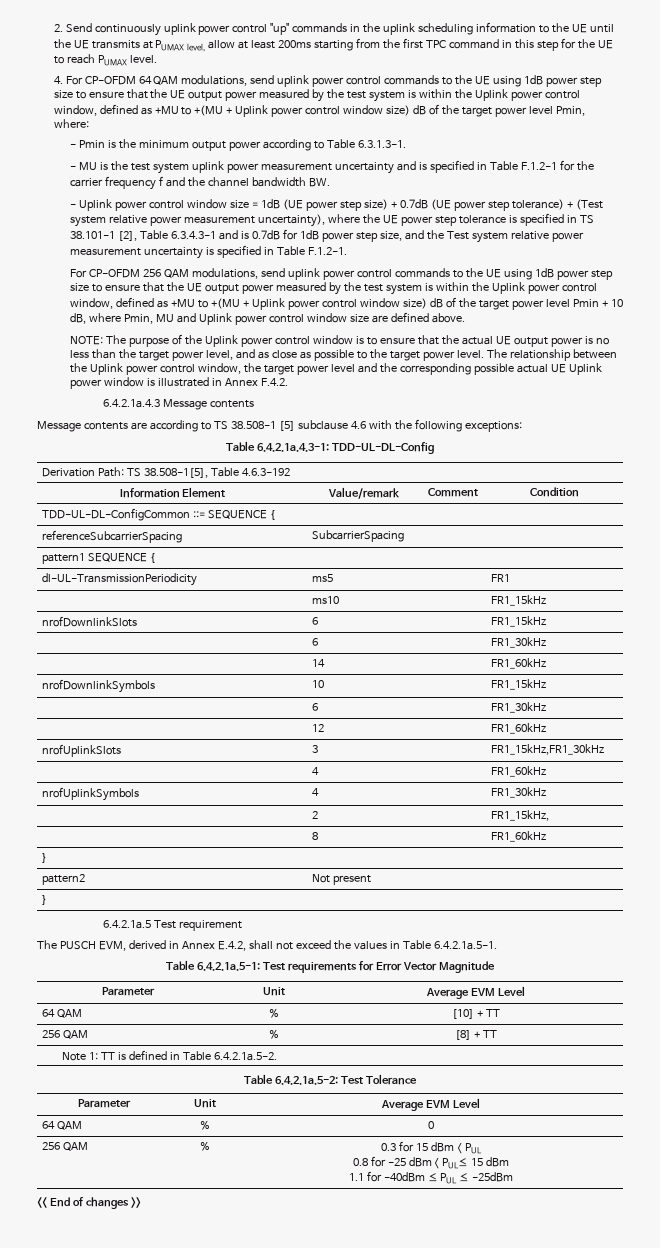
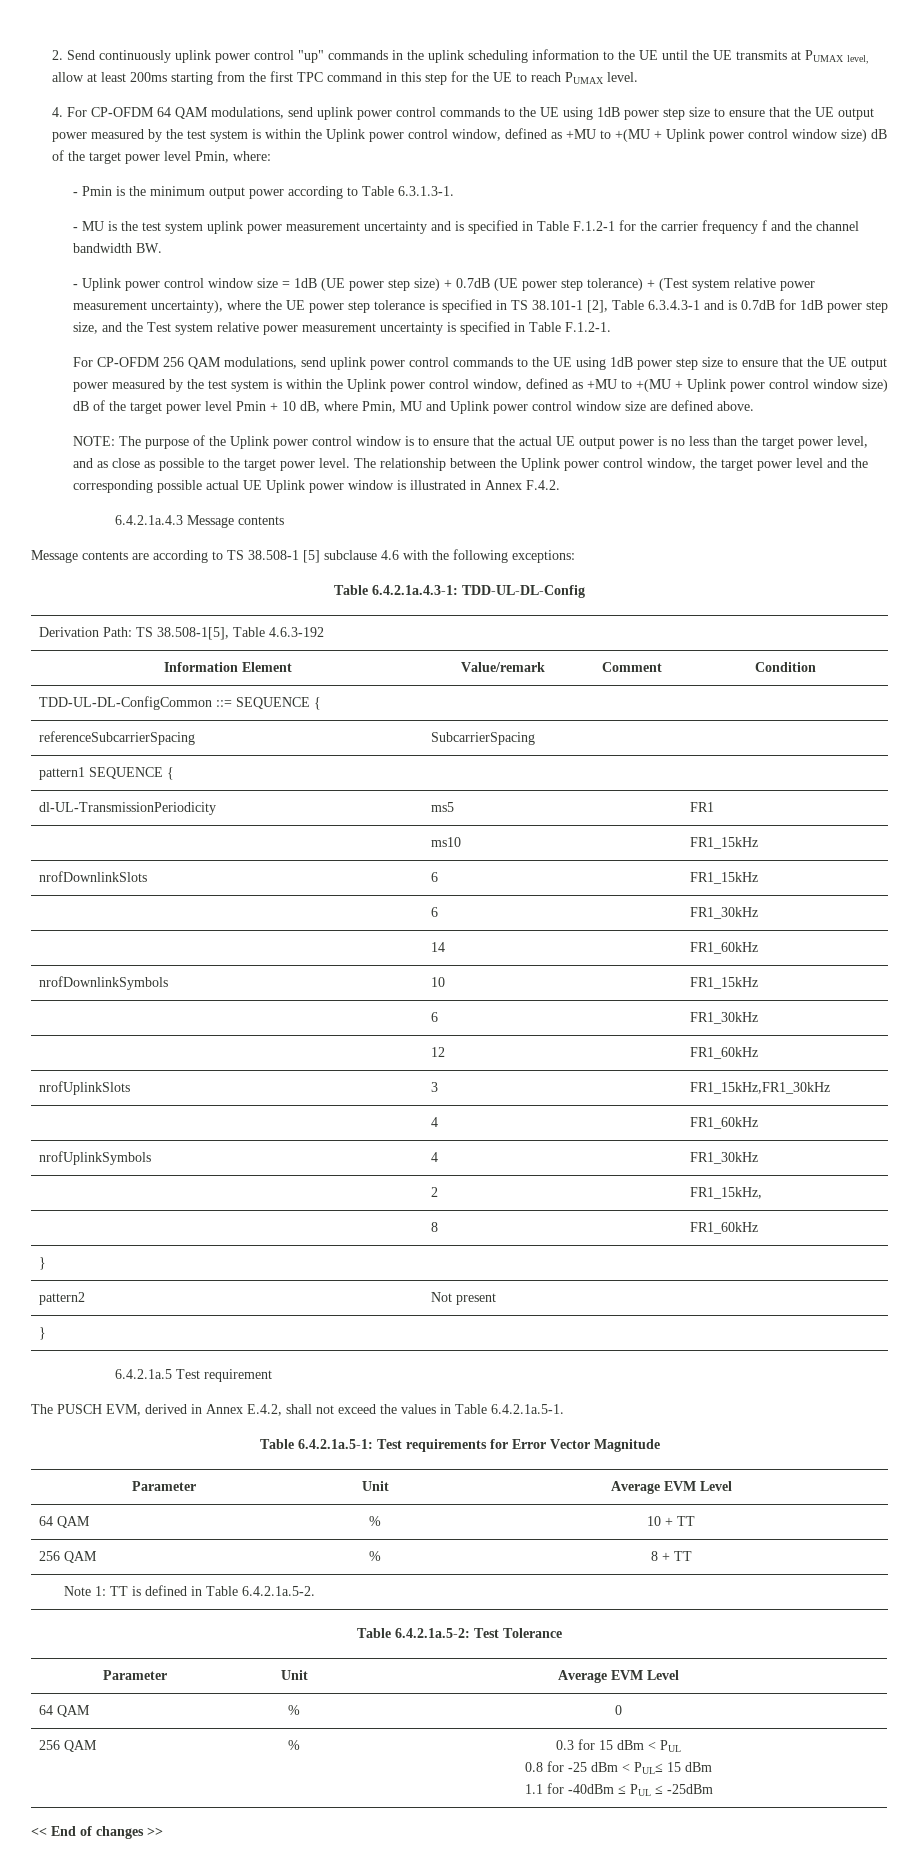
[452,1009,475,1019] [10] -> [647,1516,661,1526] 10
[455,1030,472,1040] [8] -> [650,1551,658,1561] 8

